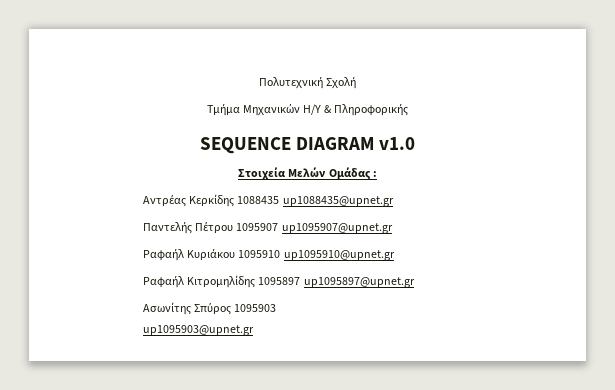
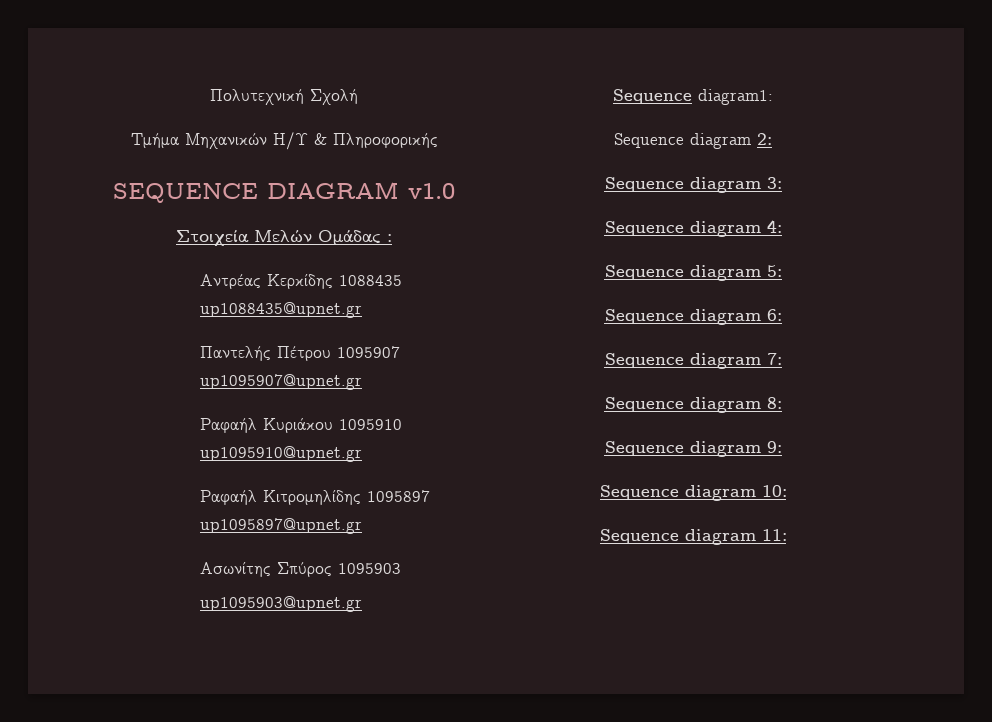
(254, 330) none -> [613,89,773,105] [614,133,772,149] [604,177,782,193] [604,220,782,237] [604,265,782,281] [604,309,782,325] [604,353,782,369] [604,397,782,413] [604,441,782,457] [599,485,787,501] [599,529,787,545] // Sequence diagram1: // Sequence diagram 2: // Sequence diagram 3: // Sequence diagram 4: // Sequence diagram 5: // Sequence diagram 6: // Sequence diagram 7: // Sequence diagram 8: // Sequence diagram 9: // Sequence diagram 10: // Sequence diagram 11:

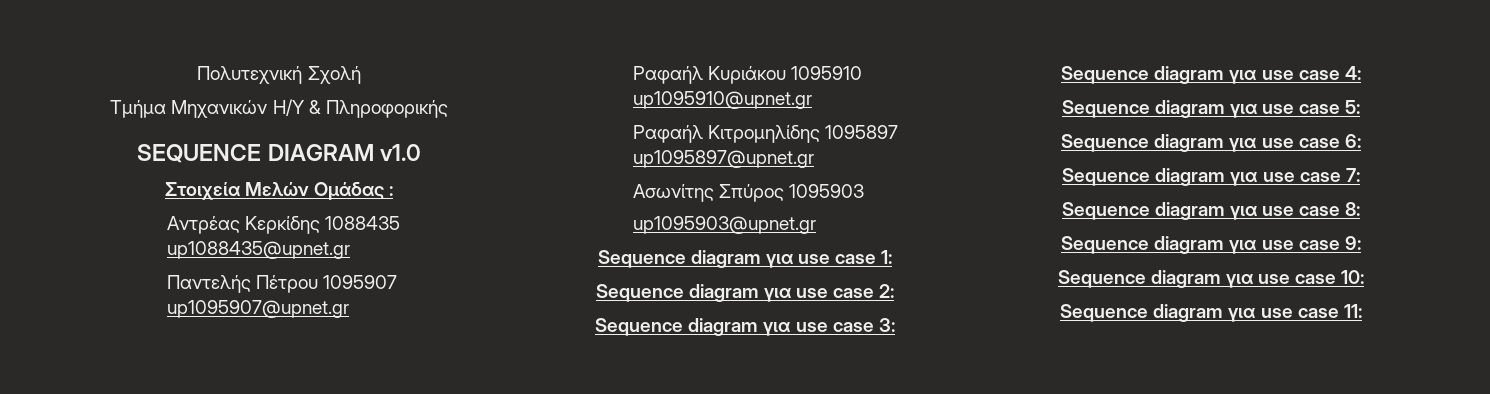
[698,89,773,105] [614,133,751,149] diagram1: // Sequence diagram -> [690,250,893,268] [595,284,875,302] diagram για use case 1: // Sequence diagram για use case
(761, 185) none -> [763,322,874,336] για use case
(761, 229) none -> [1229,70,1340,84] για use case
(761, 273) none -> [1229,104,1341,118] για use case
(761, 317) none -> [1229,138,1340,152] για use case
(761, 361) none -> [1230,172,1341,186] για use case
(761, 405) none -> [1229,206,1341,220] για use case
(761, 449) none -> [1229,240,1340,254] για use case
(756, 493) none -> [1225,274,1337,288] για use case
(756, 537) none -> [1228,308,1339,322] για use case

